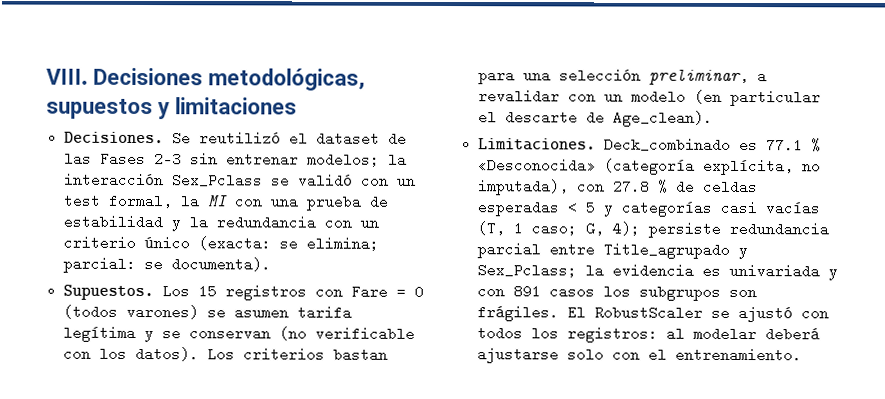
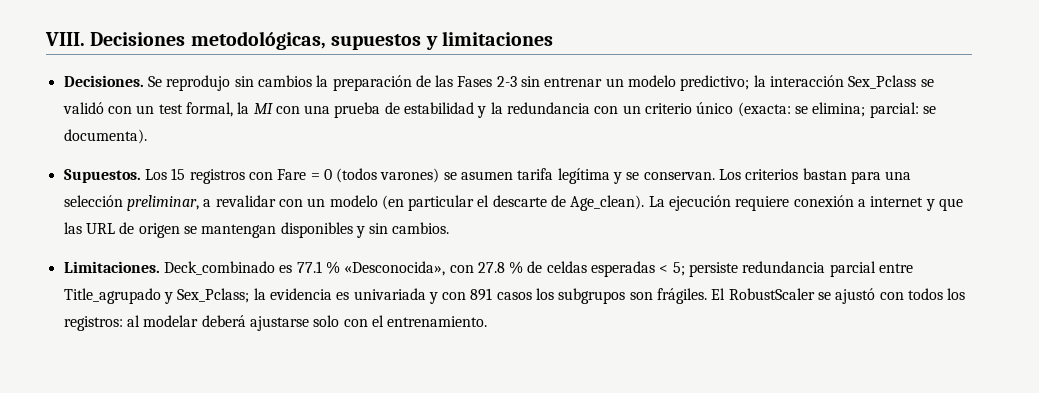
[199,131,381,146] reutilizó el dataset -> [166,75,412,91] reprodujo sin cambios la preparación
[307,152,381,167] modelos; -> [605,75,750,91] un modelo predictivo;
[189,326,416,341] [63,346,200,362] conservan (no verificable con los datos). -> [643,172,715,180] conservan.
(714, 118) none -> [648,195,964,211] [63,222,450,238] La ejecución requiere conexión a internet y que las URL de origen se mantengan disponibles y sin cambios.
[478,158,822,176] [478,179,570,196] «Desconocida» (categoría explícita, no imputada), -> [344,261,446,276] «Desconocida»,
[585,200,821,217] [477,221,641,236] 5 y categorías casi vacías (T, 1 caso; G, 4); -> [672,262,685,276] 5;

